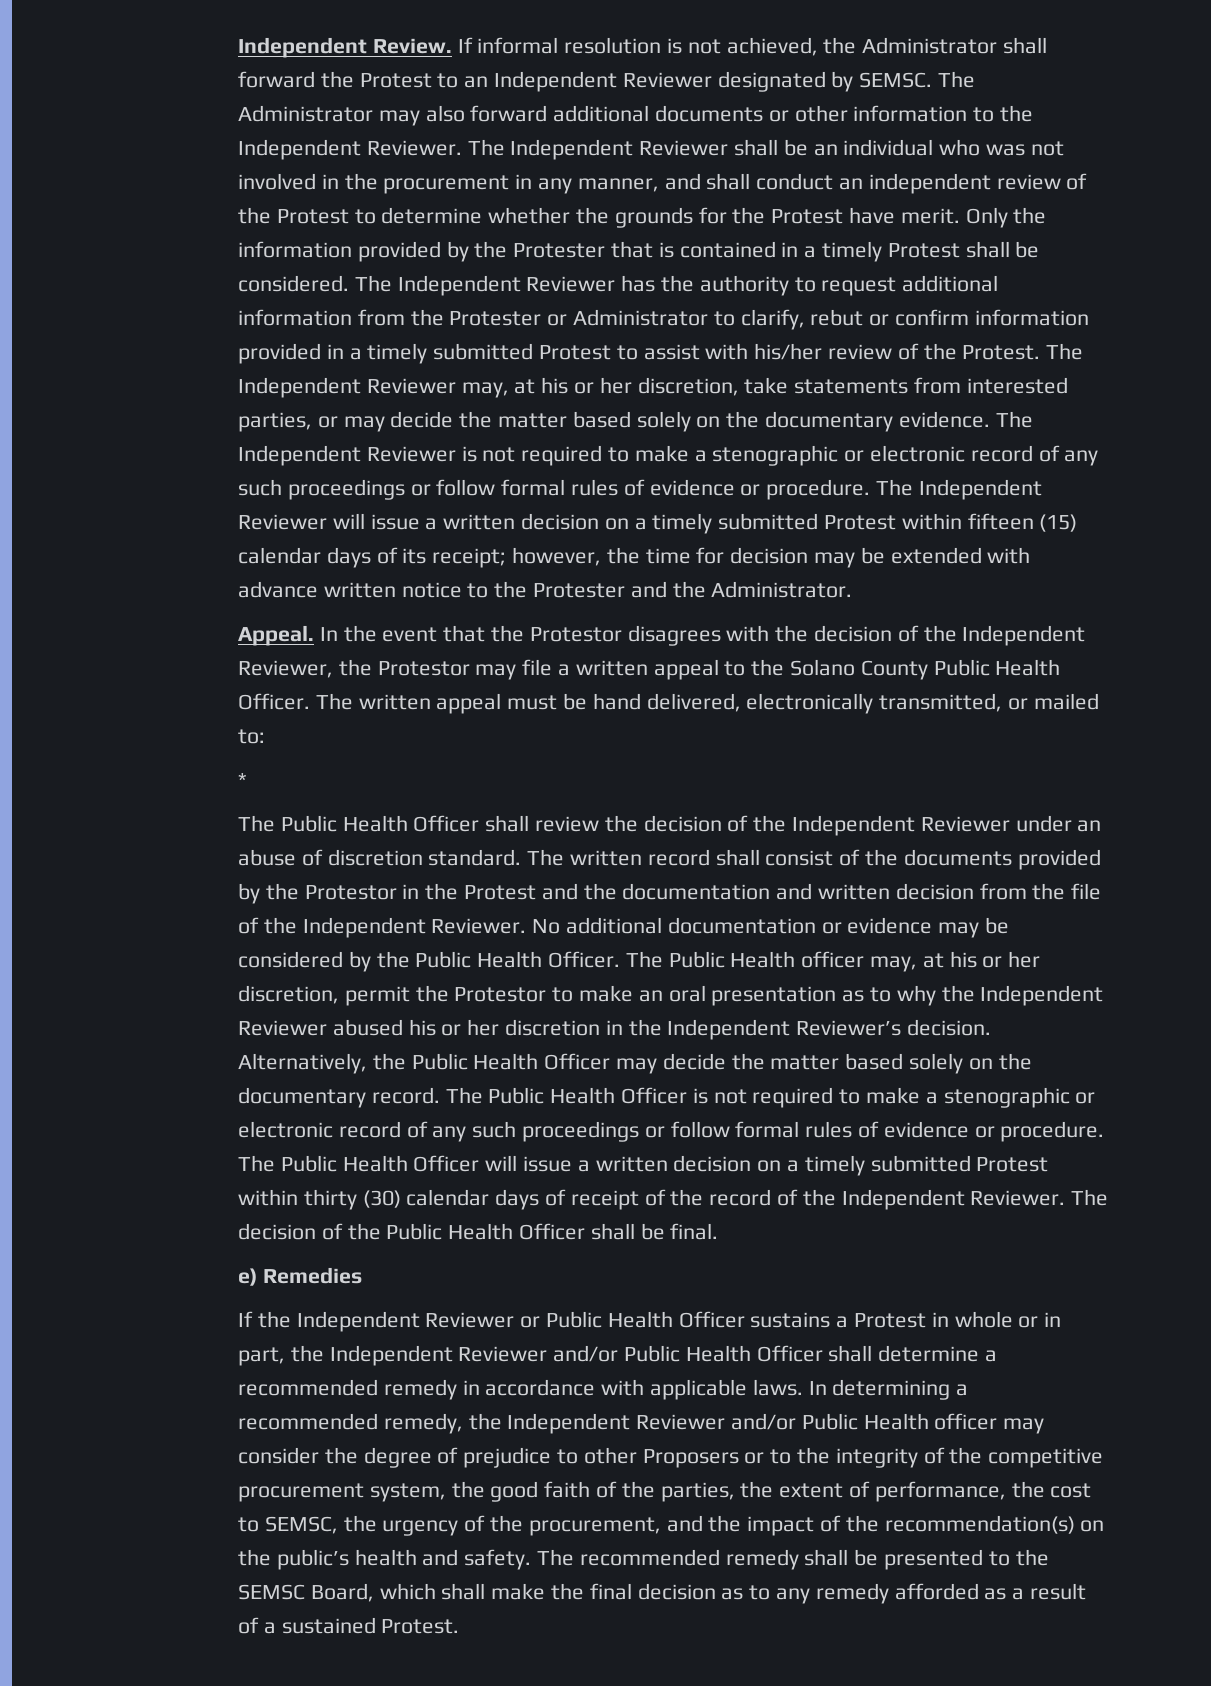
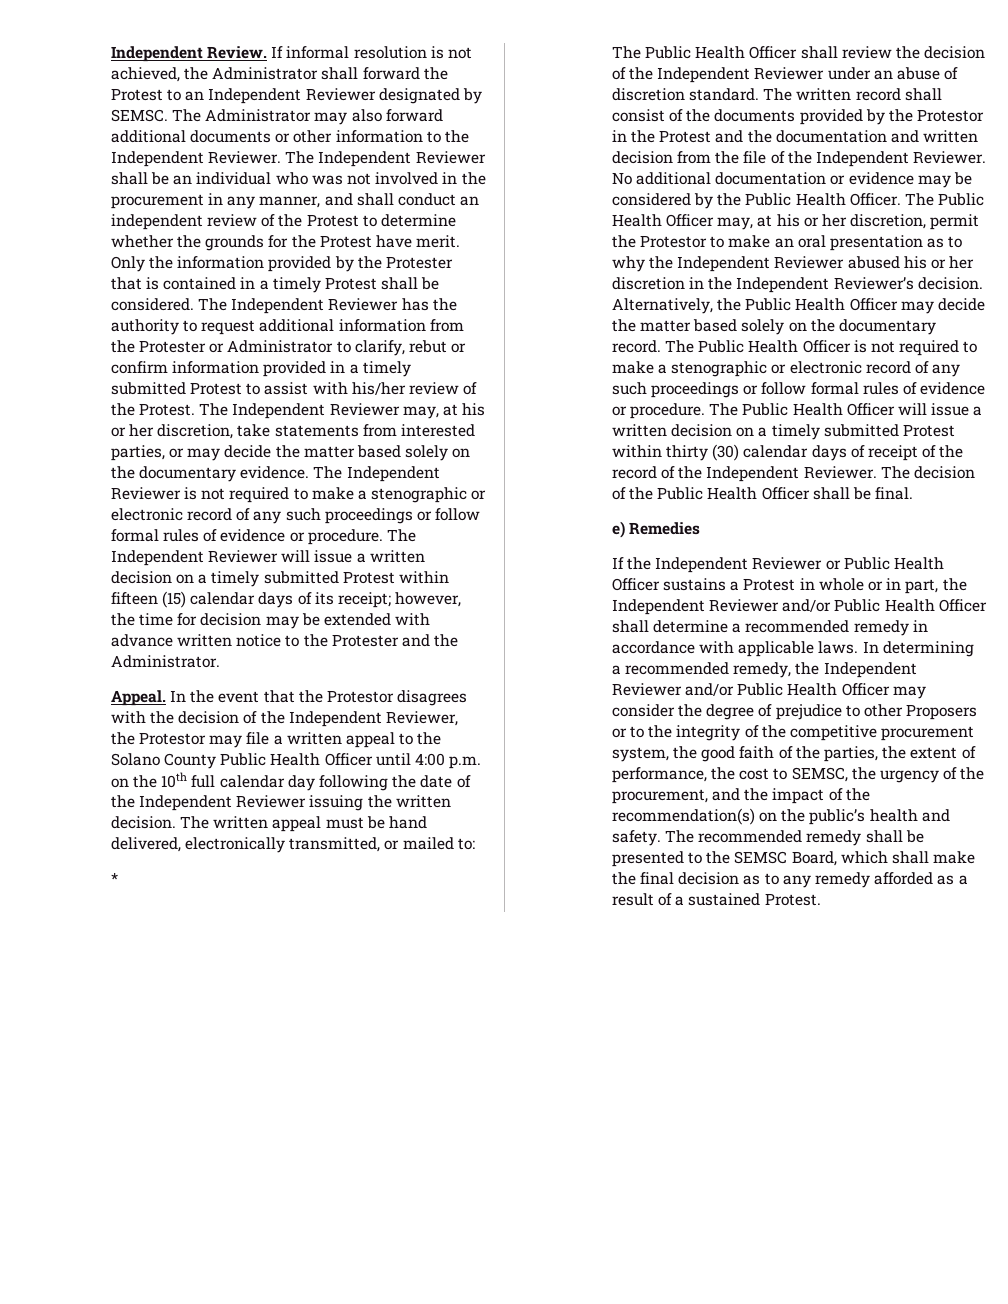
[238,693,311,710] Officer. -> [324,753,482,769] [110,772,471,791] [110,795,451,811] [110,816,176,829] Officer until 4:00 p.m. on the 10th full calendar day following the date of the Independent Reviewer issuing the written decision.
[801,951,865,968] officer -> [666,214,715,227] Officer
[934,1413,998,1430] officer -> [841,683,890,696] Officer

